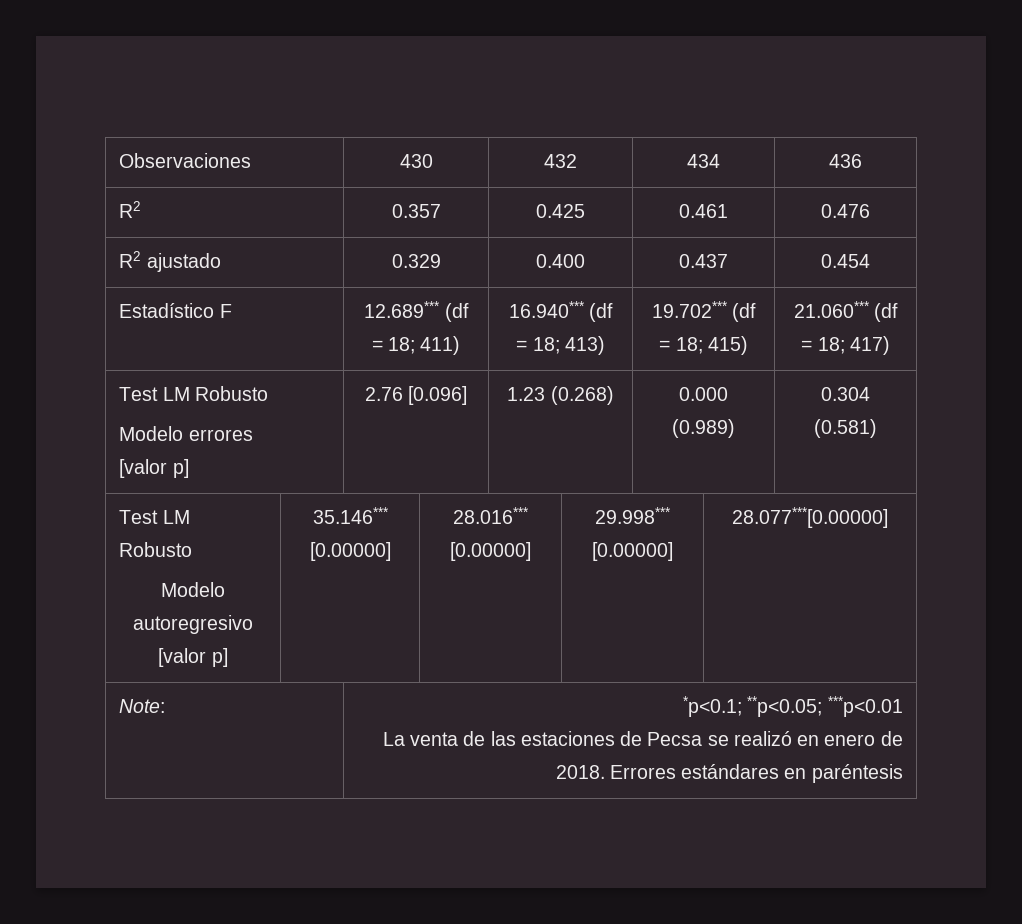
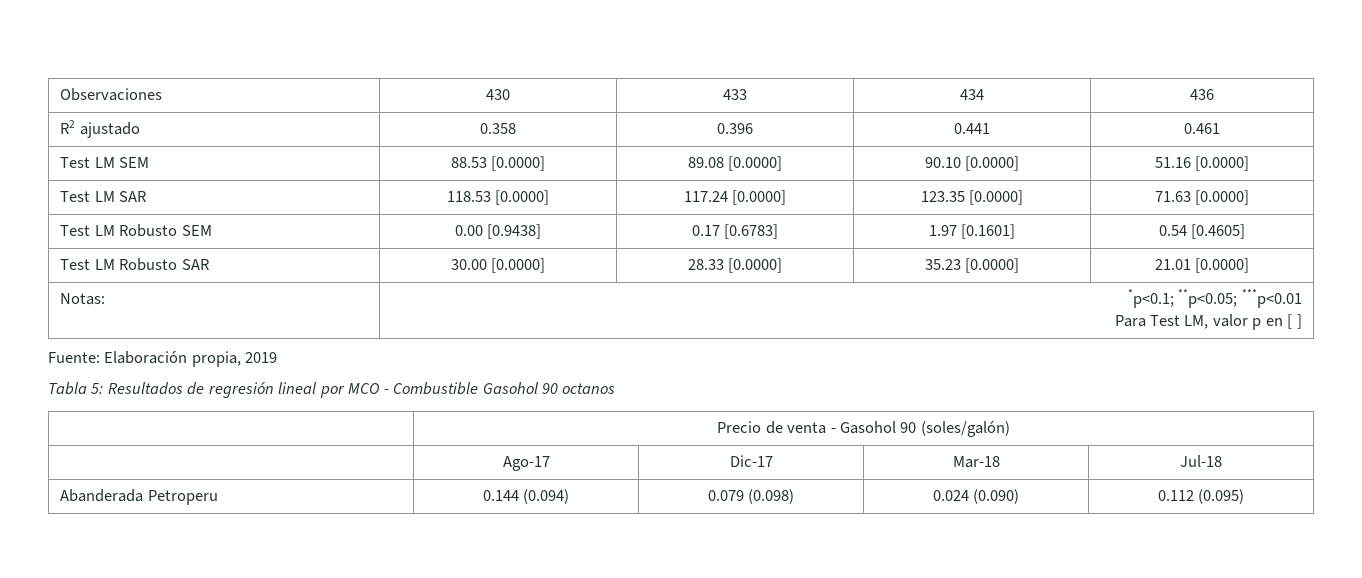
[544,154,577,168] 432 -> [723,89,747,100] 433
[391,204,441,218] [536,204,585,218] [679,204,728,218] [821,204,870,218] [119,251,221,272] [391,254,441,268] [536,254,585,268] [679,254,728,268] [821,254,870,268] [119,303,232,318] [364,301,469,322] [371,336,461,355] [508,301,614,322] [516,336,605,355] [651,301,757,322] [659,336,748,355] [793,301,899,322] [801,336,890,355] [119,386,268,401] [119,426,253,441] [119,459,189,478] [364,386,468,405] [507,386,614,405] [679,387,728,401] [672,419,735,438] [821,387,870,401] [814,419,877,438] [119,510,190,524] [119,542,193,557] [161,582,225,597] [133,615,253,634] [158,648,228,667] [312,507,389,524] [309,542,391,561] [453,507,529,524] [450,542,531,561] [595,507,671,524] [592,542,673,561] [732,507,888,528] [119,699,166,713] [683,696,903,717] [382,731,903,746] [555,764,903,783] | 0.357 | 0.425 | 0.461 | 0.476 // R2 ajustado | 0.329 | 0.400 | 0.437 | 0.454 // Estadístico F | 12.689*** (df = 18; 411) | 16.940*** (df = 18; 413) | 19.702*** (df = 18; 415) | 21.060*** (df = 18; 417) // Test LM Robusto // Modelo errores // [valor p] | 2.76 [0.096] | 1.23 (0.268) | 0.000 (0.989) | 0.304 (0.581) // Test LM Robusto // Modelo autoregresivo [valor p] | 35.146*** [0.00000] | 28.016*** [0.00000] | 29.998*** [0.00000] | 28.077***[0.00000] // Note: | *p<0.1; **p<0.05; ***p<0.01 // La venta de las estaciones de Pecsa se realizó en enero de 2018. Errores estándares en paréntesis -> [79,122,140,138] [480,123,516,134] [717,123,753,134] [954,123,990,134] [1184,123,1220,134] [60,157,150,168] [450,156,546,171] [687,156,783,171] [924,156,1020,171] [1154,156,1250,171] [60,191,147,202] [446,190,550,205] [683,190,787,205] [920,190,1024,205] [1154,190,1250,205] [60,224,212,237] [454,224,542,239] [691,224,779,239] [928,224,1016,239] [1158,224,1246,239] [60,258,209,271] [450,258,546,273] [687,258,783,273] [924,258,1020,273] [1154,258,1250,273] [60,293,106,305] [1127,289,1302,308] [1114,314,1302,330] [48,351,278,367] [48,382,616,398] [717,421,1010,437] [502,456,550,471] [729,455,773,467] [952,456,1000,468] [1180,455,1222,467] [60,489,218,505] [482,489,570,504] [707,489,795,504] [932,489,1020,504] [1157,489,1245,504] ajustado | 0.358 | 0.396 | 0.441 | 0.461 // Test LM SEM | 88.53 [0.0000] | 89.08 [0.0000] | 90.10 [0.0000] | 51.16 [0.0000] // Test LM SAR | 118.53 [0.0000] | 117.24 [0.0000] | 123.35 [0.0000] | 71.63 [0.0000] // Test LM Robusto SEM | 0.00 [0.9438] | 0.17 [0.6783] | 1.97 [0.1601] | 0.54 [0.4605] // Test LM Robusto SAR | 30.00 [0.0000] | 28.33 [0.0000] | 35.23 [0.0000] | 21.01 [0.0000] // Notas: | *p<0.1; **p<0.05; ***p<0.01 // Para Test LM, valor p en [ ] // Fuente: Elaboración propia, 2019 // Tabla 5: Resultados de regresión lineal por MCO - Combustible Gasohol 90 octanos // | Precio de venta - Gasohol 90 (soles/galón) // | Ago-17 | Dic-17 | Mar-18 | Jul-18 // Abanderada Petroperu | 0.144 (0.094) | 0.079 (0.098) | 0.024 (0.090) | 0.112 (0.095)

